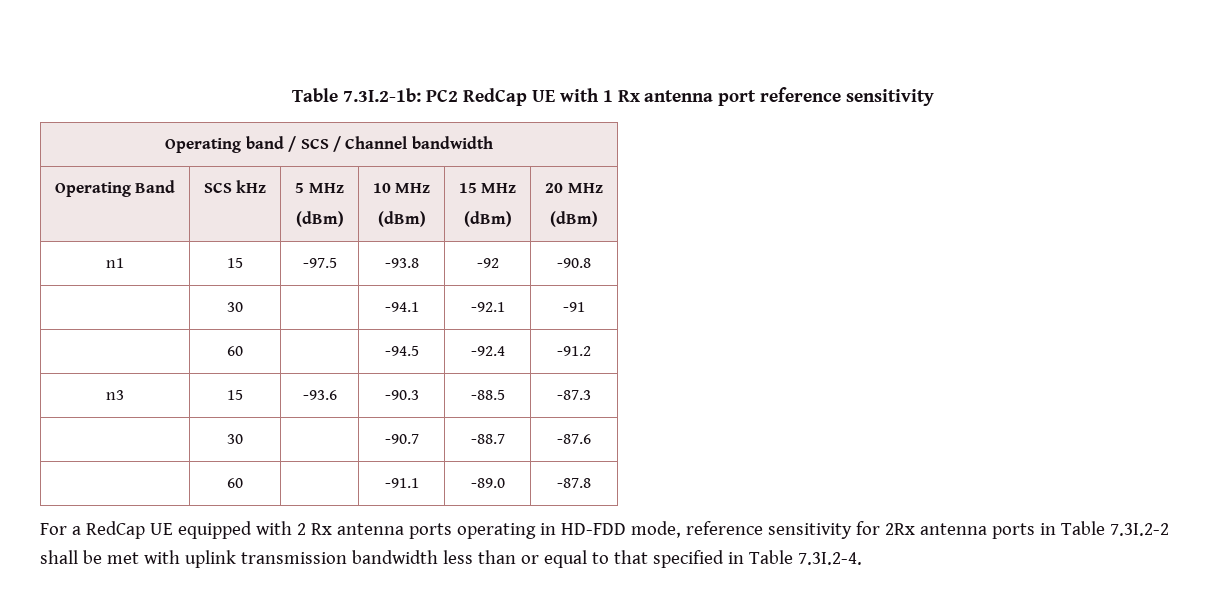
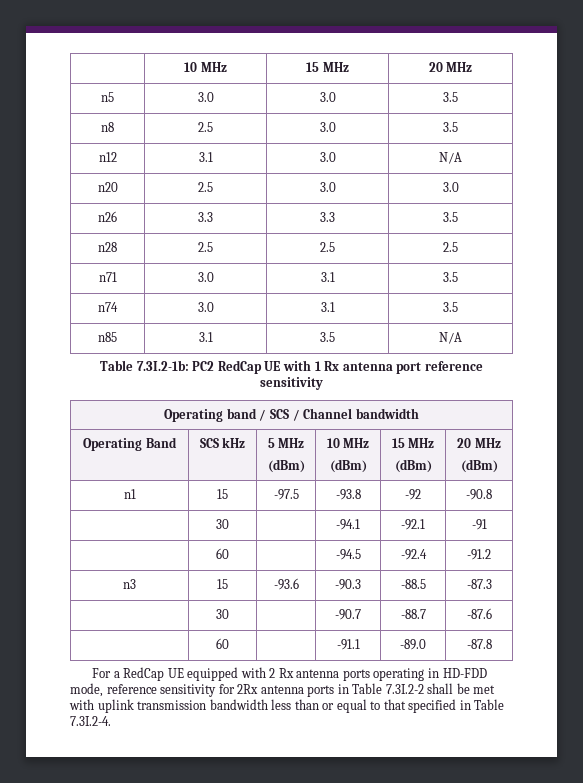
(291, 95) none -> [184,62,227,72] [306,62,349,72] [428,62,473,72] [101,92,114,102] [197,92,214,102] [319,92,336,102] [443,92,458,102] [101,122,114,132] [198,122,213,132] [319,122,336,132] [443,122,458,132] [98,152,117,162] [198,152,213,162] [319,152,336,162] [439,152,462,164] [97,182,118,192] [198,182,213,192] [319,182,336,192] [442,182,459,192] [98,211,117,222] [198,212,213,222] [320,212,335,222] [443,212,458,222] [98,242,117,252] [198,242,213,252] [320,242,335,252] [443,242,458,252] [98,272,117,282] [197,272,214,282] [320,272,335,282] [443,272,458,282] [98,302,118,312] [197,302,214,312] [320,302,335,312] [443,302,458,312] [98,332,117,342] [198,332,213,342] [320,332,335,342] [439,332,462,344] | 10 MHz | 15 MHz | 20 MHz // n5 | 3.0 | 3.0 | 3.5 // n8 | 2.5 | 3.0 | 3.5 // n12 | 3.1 | 3.0 | N/A // n20 | 2.5 | 3.0 | 3.0 // n26 | 3.3 | 3.3 | 3.5 // n28 | 2.5 | 2.5 | 2.5 // n71 | 3.0 | 3.1 | 3.5 // n74 | 3.0 | 3.1 | 3.5 // n85 | 3.1 | 3.5 | N/A //

